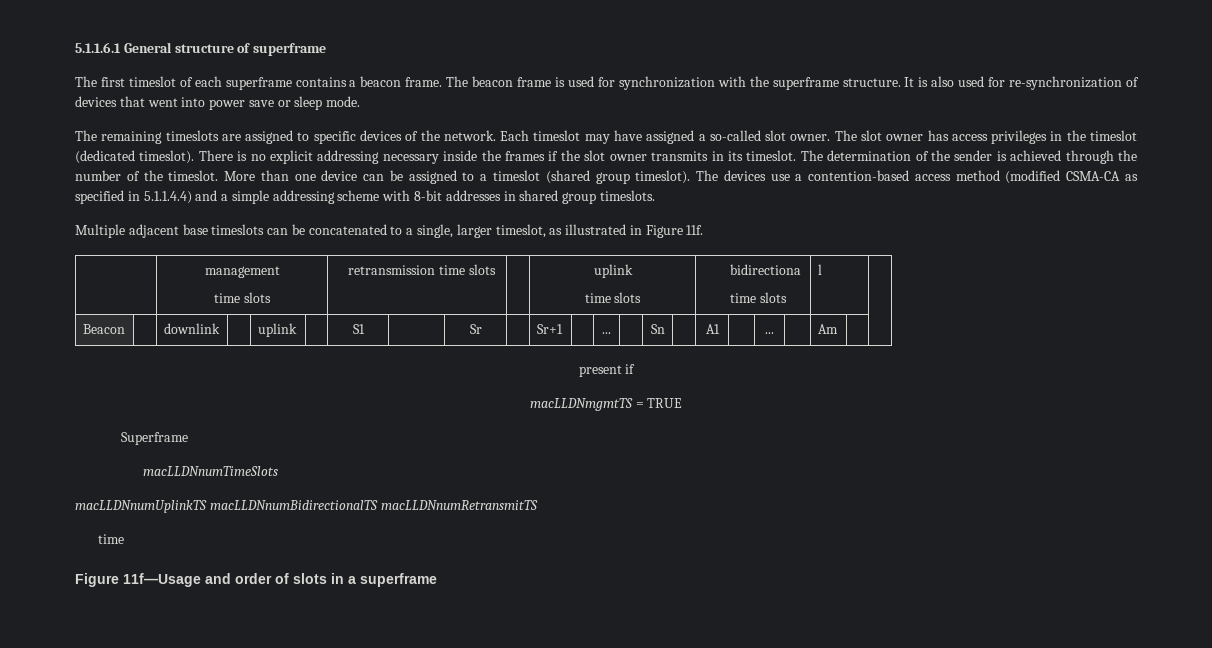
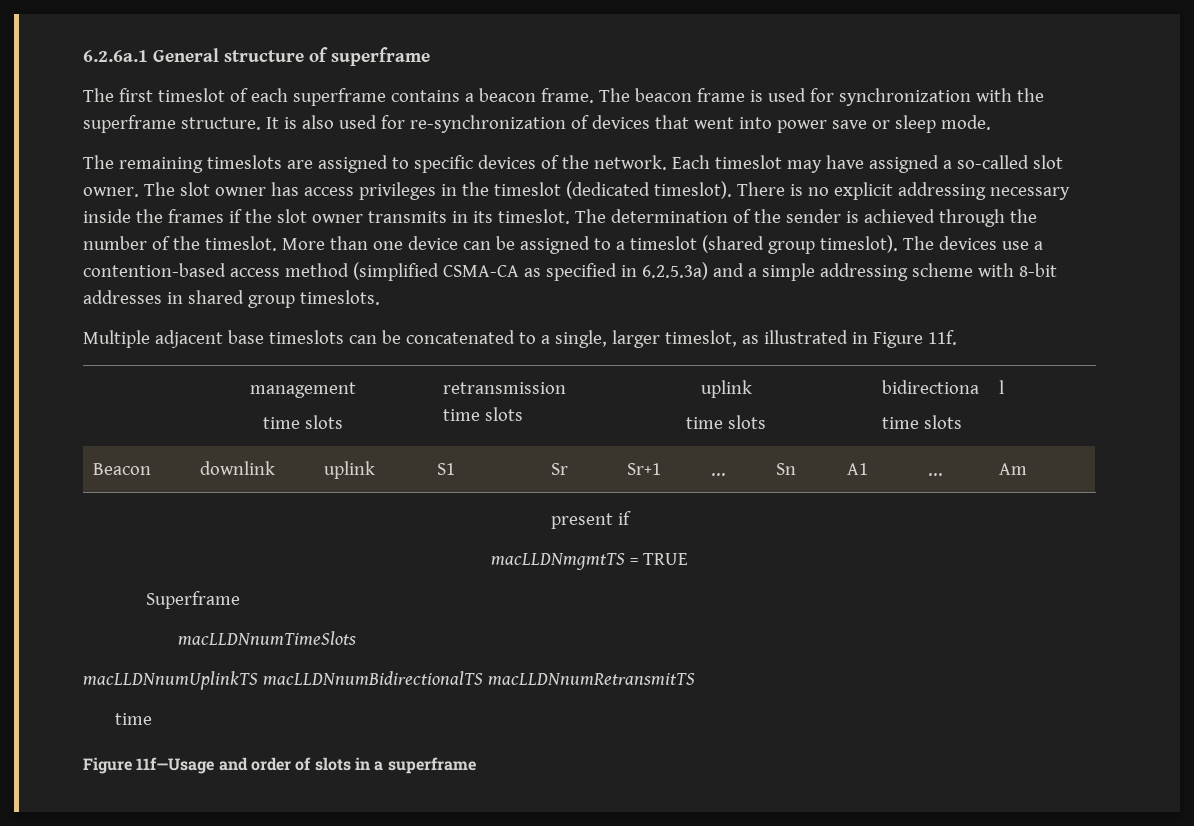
[75,42,121,53] 5.1.1.6.1 -> [83,50,148,62] 6.2.6a.1
[1005,170,1061,184] (modified -> [352,262,439,281] (simplified
[143,191,192,204] 5.1.1.4.4) -> [641,262,708,280] 6.2.5.3a)

